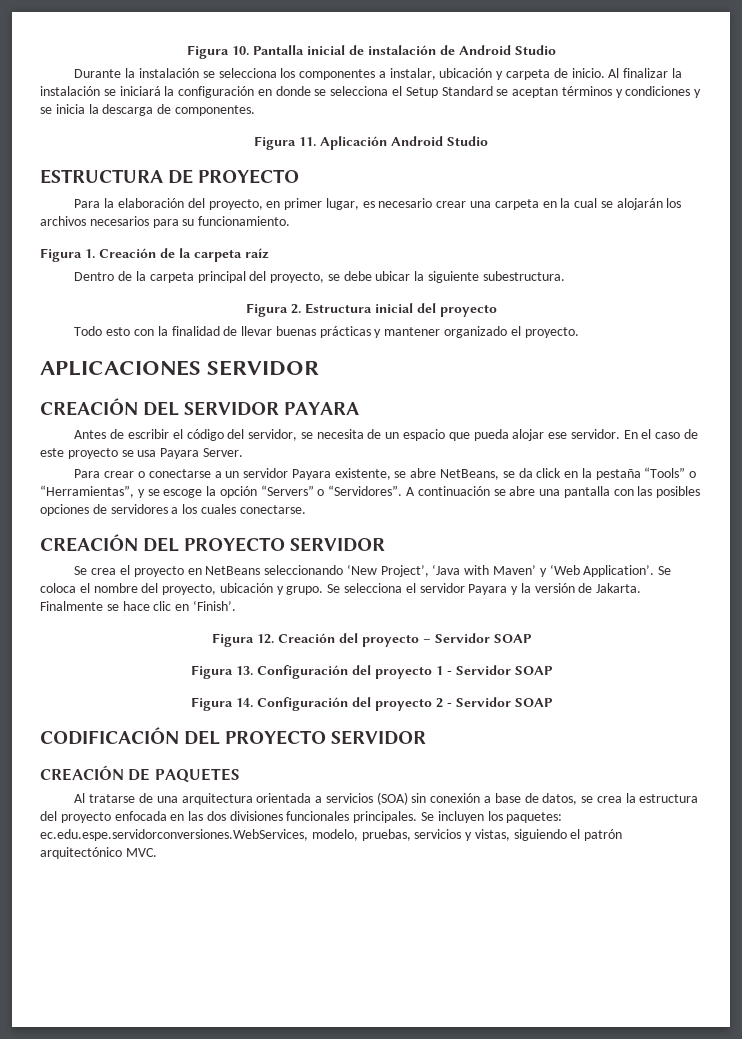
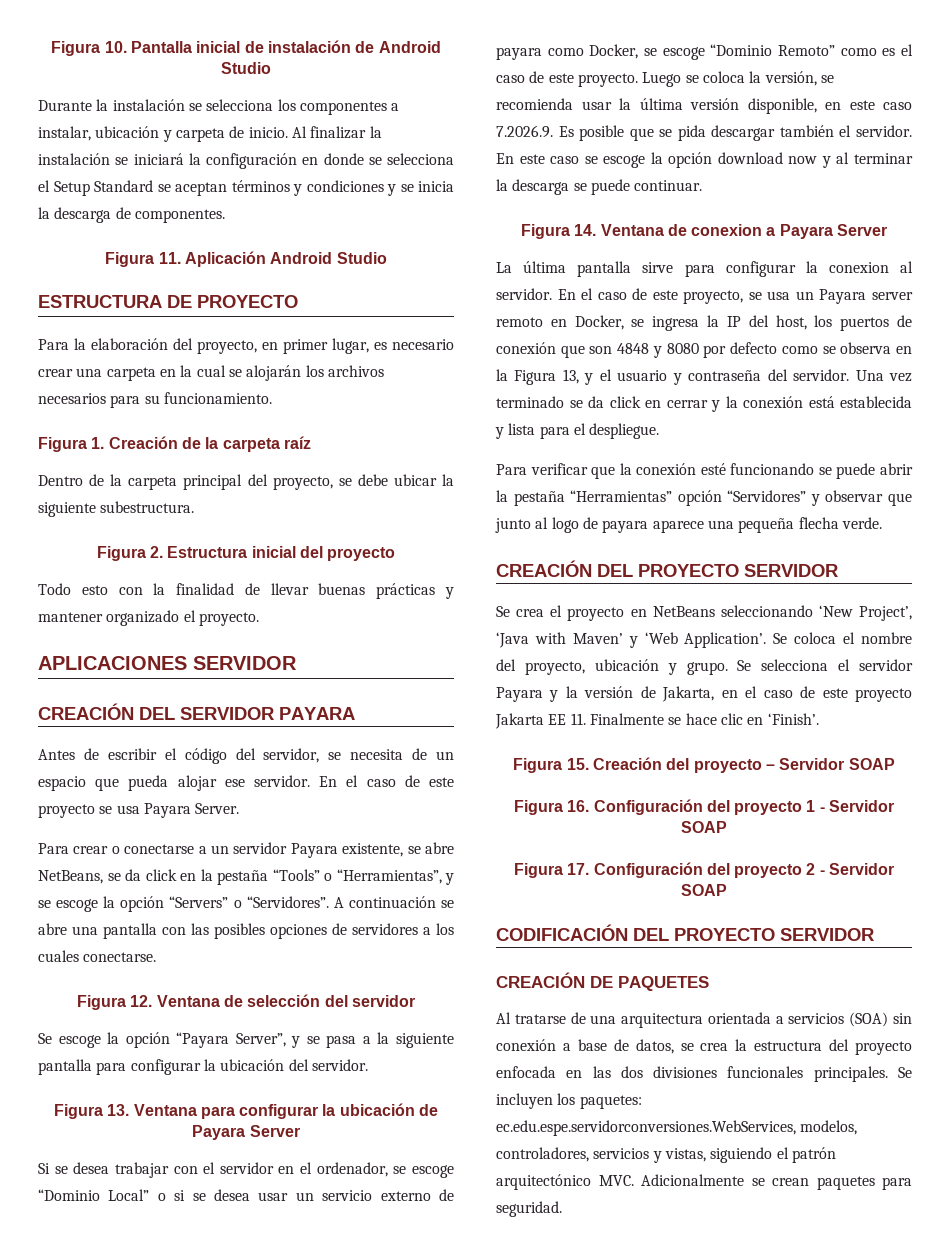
(306, 509) none -> [77,994,415,1010] [38,1032,455,1048] [38,1059,368,1075] [53,1103,439,1119] [192,1125,300,1140] [38,1162,454,1178] [38,1189,454,1201] [496,44,913,60] [496,71,834,87] [496,98,912,114] [496,125,912,141] [496,152,914,168] [496,179,703,195] [520,224,888,239] [496,261,913,277] [496,288,914,304] [496,315,912,331] [496,342,912,358] [496,369,912,385] [496,396,912,412] [495,423,660,439] [496,463,913,479] [496,490,912,506] [495,517,882,533] // Figura 12. Ventana de selección del servidor // Se escoge la opción “Payara Server”, y se pasa a la siguiente pantalla para configurar la ubicación del servidor. // Figura 13. Ventana para configurar la ubicación de Payara Server // Si se desea trabajar con el servidor en el ordenador, se escoge “Dominio Local” o si se desea usar un servicio externo de payara como Docker, se escoge “Dominio Remoto” como es el caso de este proyecto. Luego se coloca la versión, se recomienda usar la última versión disponible, en este caso 7.2026.9. Es posible que se pida descargar también el servidor. En este caso se escoge la opción download now y al terminar la descarga se puede continuar. // Figura 14. Ventana de conexion a Payara Server // La última pantalla sirve para configurar la conexion al servidor. En el caso de este proyecto, se usa un Payara server remoto en Docker, se ingresa la IP del host, los puertos de conexión que son 4848 y 8080 por defecto como se observa en la Figura 13, y el usuario y contraseña del servidor. Una vez terminado se da click en cerrar y la conexión está establecida y lista para el despliegue. // Para verificar que la conexión esté funcionando se puede abrir la pestaña “Herramientas” opción “Servidores” y observar que junto al logo de payara aparece una pequeña flecha verde.
[596,583,642,593] Jakarta. -> [662,686,912,702] [495,713,586,729] Jakarta, en el caso de este proyecto Jakarta EE 11.
[256,634,274,644] 12. -> [566,758,589,770] 15.
[235,666,253,675] 13. -> [567,800,590,812] 16.
[235,698,253,707] 14. -> [567,863,590,875] 17.
[311,829,411,841] modelo, pruebas, -> [800,1120,858,1135] [496,1147,589,1162] modelos, controladores,
(157, 852) none -> [641,1174,912,1190] [496,1201,562,1217] Adicionalmente se crean paquetes para seguridad.

